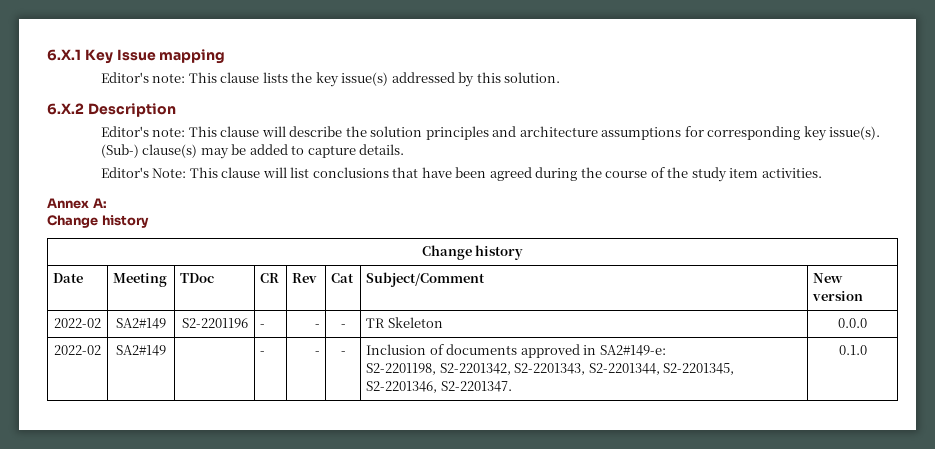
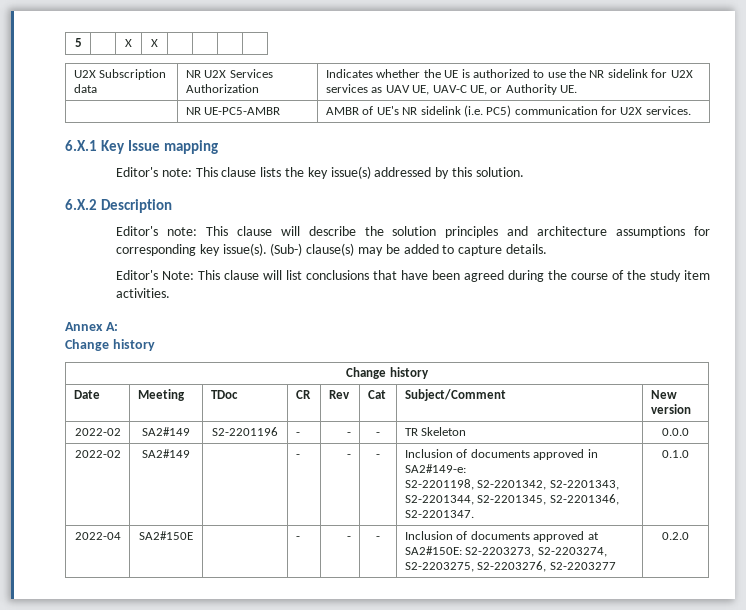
(47, 55) none -> [74,38,82,47] [125,39,132,47] [151,39,158,47] [73,69,167,80] [73,84,97,93] [185,69,273,78] [185,84,259,93] [325,69,693,78] [325,84,577,95] [185,107,281,115] [325,105,691,117] 5 | | X | X | | | | // U2X Subscription data | NR U2X Services Authorization | Indicates whether the UE is authorized to use the NR sidelink for U2X services as UAV UE, UAV-C UE, or Authority UE. // | NR UE-PC5-AMBR | AMBR of UE's NR sidelink (i.e. PC5) communication for U2X services. //
(867, 350) none -> [74,532,121,540] [139,531,193,540] [295,536,300,540] [347,536,352,540] [376,536,380,540] [404,531,599,542] [404,546,607,557] [404,561,616,572] [662,532,689,540] // 2022-04 | SA2#150E | | - | - | - | Inclusion of documents approved at SA2#150E: S2-2203273, S2-2203274, S2-2203275, S2-2203276, S2-2203277 | 0.2.0

